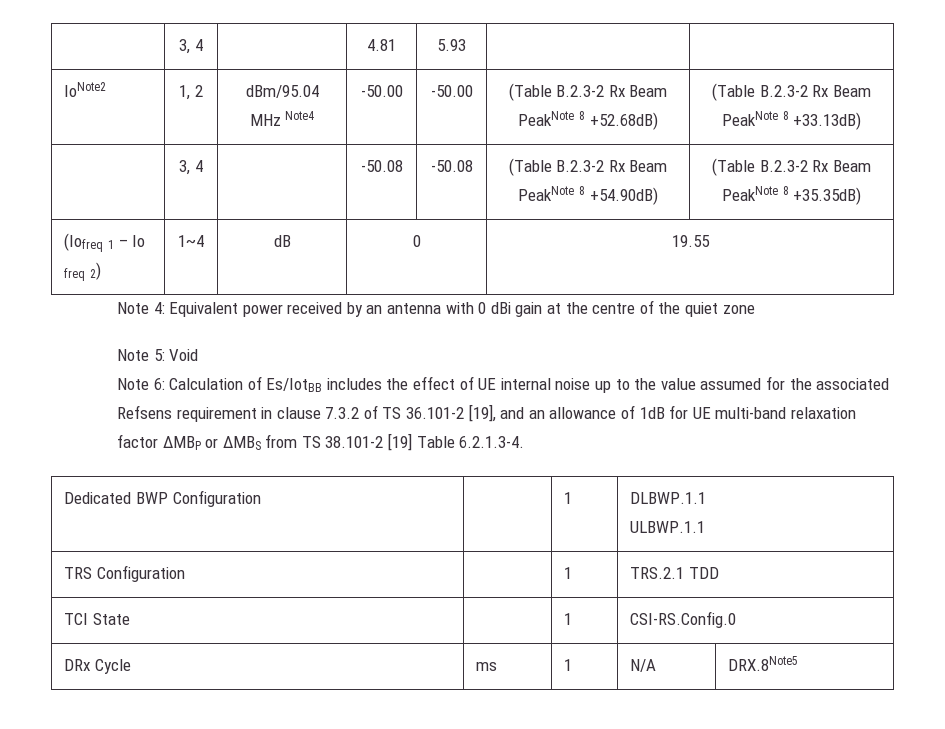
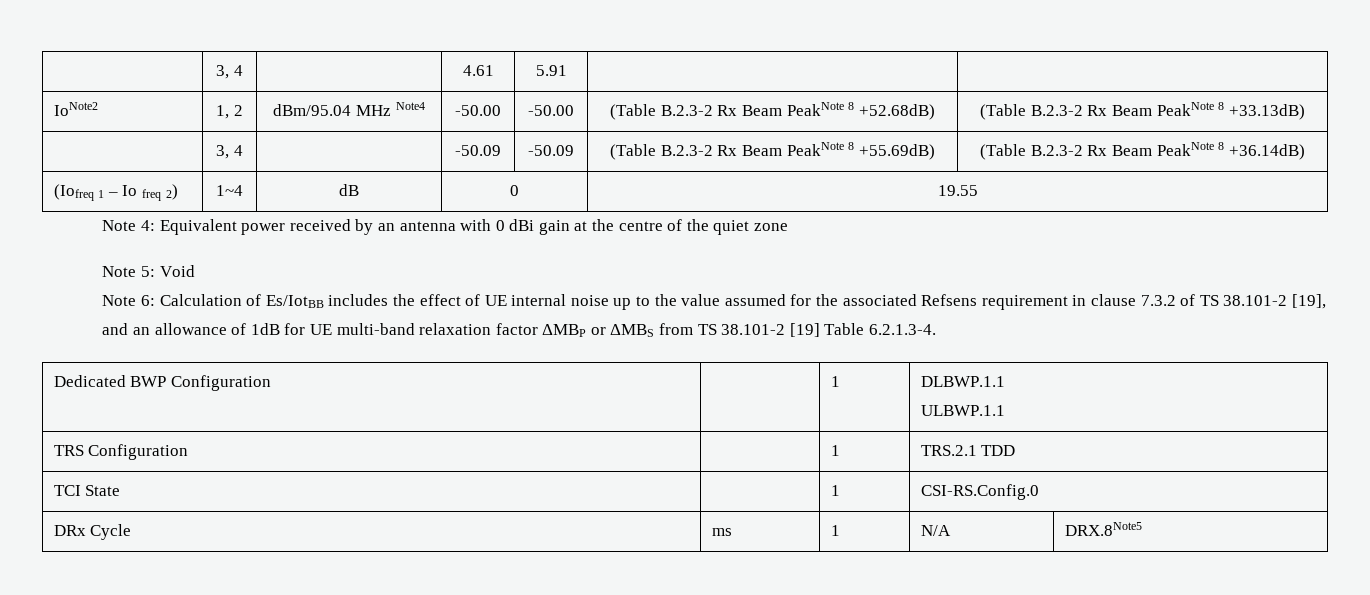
[179,39,203,54] [367,39,396,51] [437,39,466,51] | 3, 4 | | 4.81 | 5.93 -> [216,65,243,79] [462,65,494,76] [535,65,567,76] | 3, 4 | | 4.61 | 5.91
[360,160,403,172] [430,160,473,172] [508,158,668,176] [518,186,658,205] [712,158,871,176] [721,186,862,205] -50.08 | -50.08 | (Table B.2.3-2 Rx Beam PeakNote 8 +54.90dB) | (Table B.2.3-2 Rx Beam PeakNote 8 +35.35dB) -> [455,145,501,156] [528,145,574,156] [610,142,935,160] [980,142,1305,160] -50.09 | -50.09 | (Table B.2.3-2 Rx Beam PeakNote 8 +55.69dB) | (Table B.2.3-2 Rx Beam PeakNote 8 +36.14dB)
[406,407,465,419] 36.101-2 -> [1223,295,1288,306] 38.101-2

